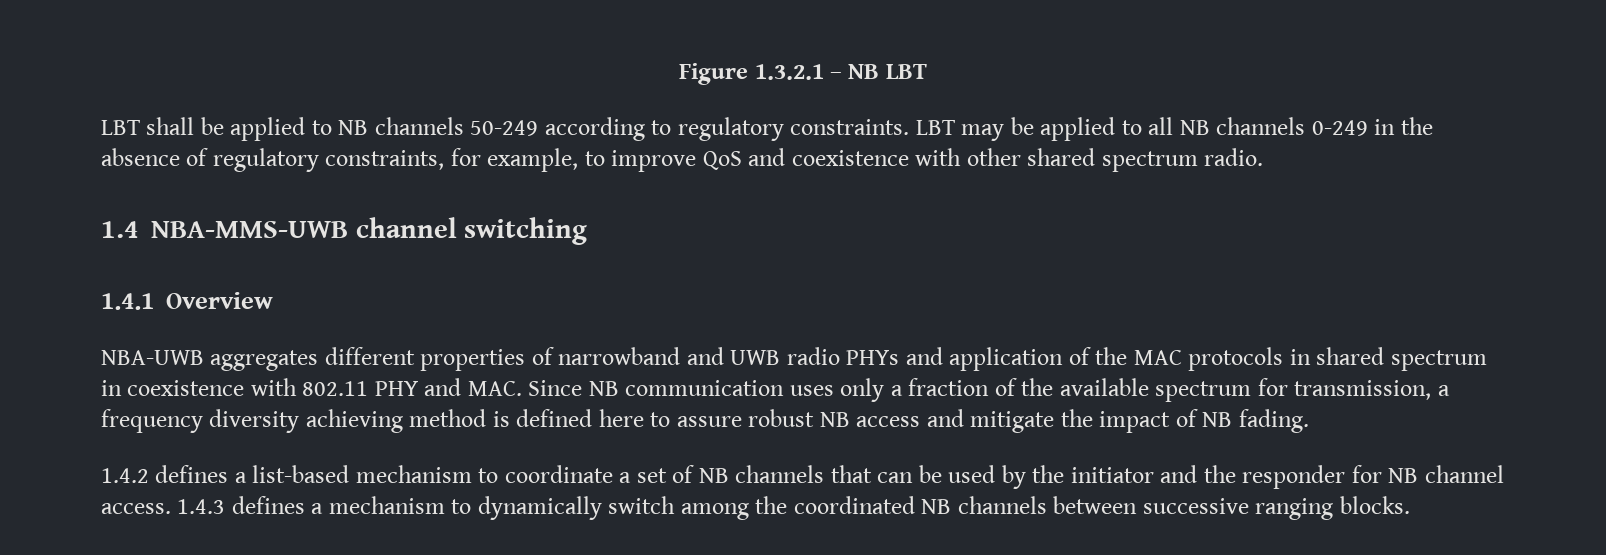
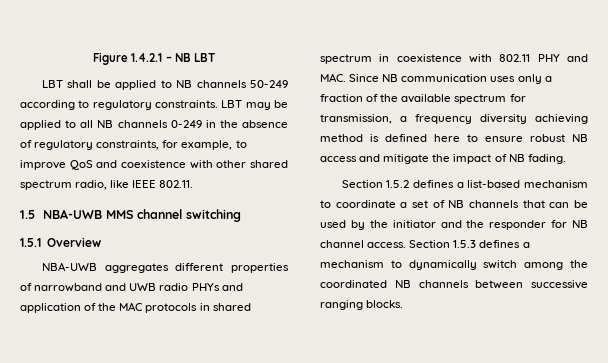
[754,64,824,80] 1.3.2.1 -> [131,53,163,62] 1.4.2.1
[1204,148,1264,166] [101,221,348,238] radio. // 1.4 NBA-MMS-UWB -> [75,180,194,190] [20,209,133,219] radio, like IEEE 802.11. // 1.5 NBA-UWB MMS
[101,293,154,310] 1.4.1 -> [20,238,41,247] 1.5.1
[676,416,742,427] assure -> [485,136,523,142] ensure
[101,468,149,483] 1.4.2 -> [341,180,410,188] Section 1.5.2
[177,499,226,514] 1.4.3 -> [409,240,477,248] Section 1.5.3

